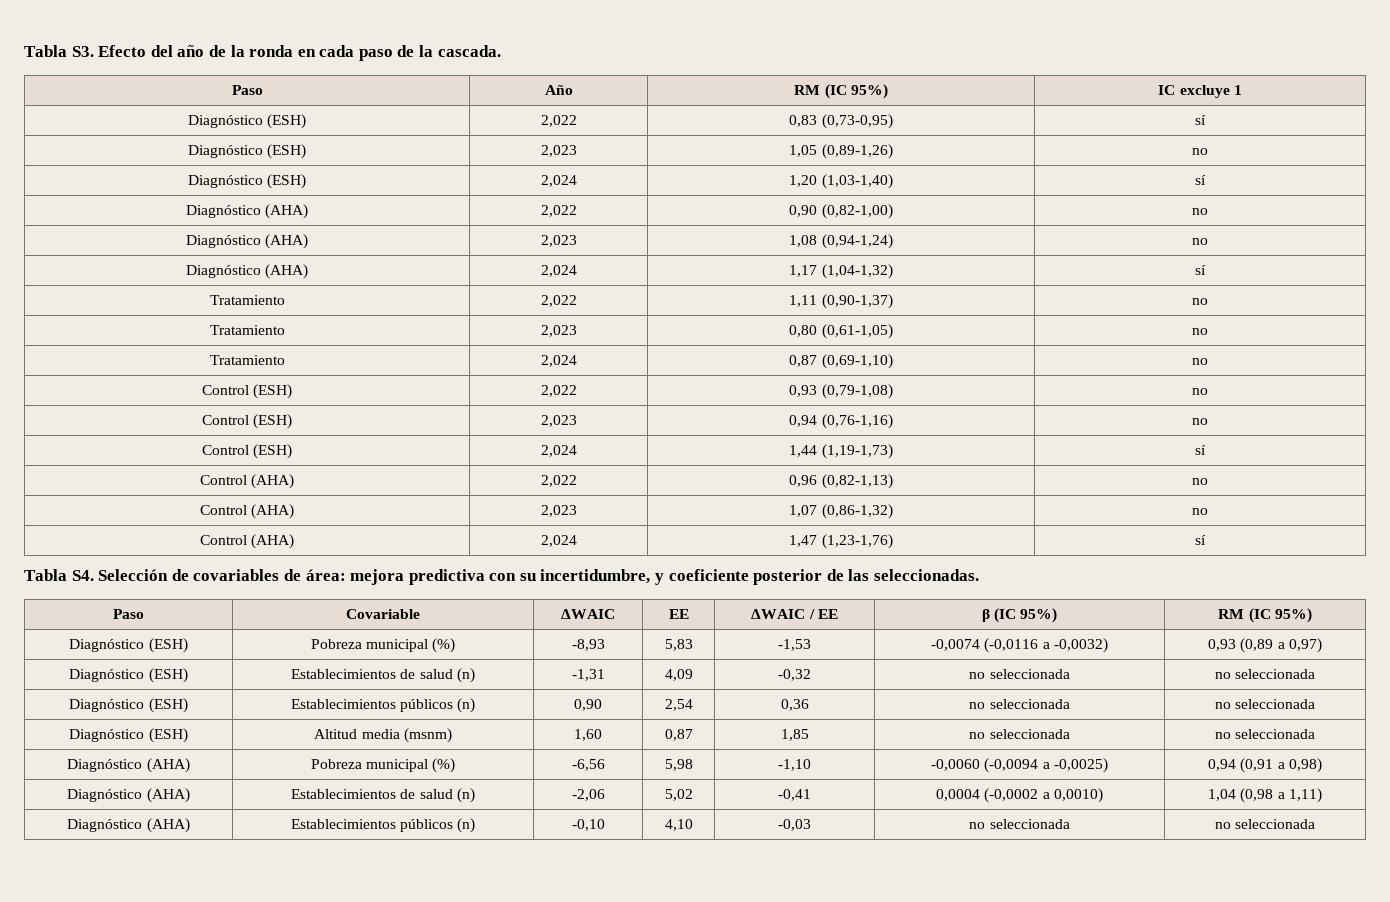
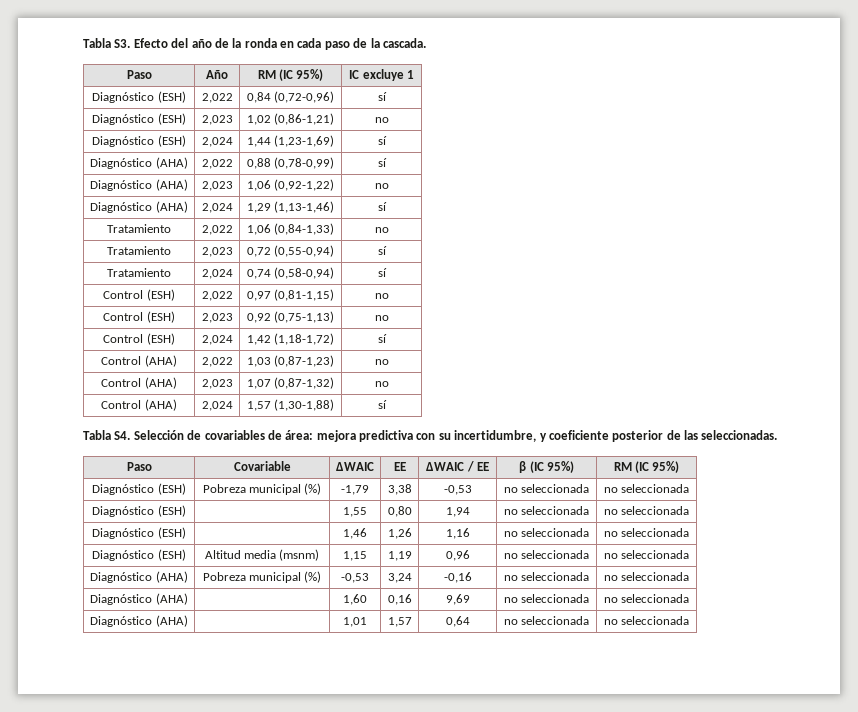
[789,114,893,129] 0,83 (0,73-0,95) -> [246,91,335,103] 0,84 (0,72-0,96)
[789,144,893,159] 1,05 (0,89-1,26) -> [246,113,335,125] 1,02 (0,86-1,21)
[789,174,893,189] 1,20 (1,03-1,40) -> [246,135,335,147] 1,44 (1,23-1,69)
[789,204,893,219] [1192,208,1208,215] 0,90 (0,82-1,00) | no -> [246,157,335,169] [377,158,387,167] 0,88 (0,78-0,99) | sí
[789,234,893,249] 1,08 (0,94-1,24) -> [246,179,335,191] 1,06 (0,92-1,22)
[789,264,893,279] 1,17 (1,04-1,32) -> [246,201,335,213] 1,29 (1,13-1,46)
[789,294,893,309] 1,11 (0,90-1,37) -> [246,223,335,235] 1,06 (0,84-1,33)
[789,324,893,339] [1192,328,1208,335] 0,80 (0,61-1,05) | no -> [246,245,335,257] [377,246,387,255] 0,72 (0,55-0,94) | sí
[789,354,893,369] [1192,358,1208,365] 0,87 (0,69-1,10) | no -> [246,267,335,279] [377,268,387,277] 0,74 (0,58-0,94) | sí
[789,384,893,399] 0,93 (0,79-1,08) -> [246,289,335,301] 0,97 (0,81-1,15)
[789,414,893,429] 0,94 (0,76-1,16) -> [246,311,335,323] 0,92 (0,75-1,13)
[789,444,893,459] 1,44 (1,19-1,73) -> [246,333,335,345] 1,42 (1,18-1,72)
[789,474,893,489] 0,96 (0,82-1,13) -> [246,355,335,367] 1,03 (0,87-1,23)
[821,504,893,519] (0,86-1,32) -> [274,377,335,389] (0,87-1,32)
[789,534,893,549] 1,47 (1,23-1,76) -> [246,399,335,411] 1,57 (1,30-1,88)
[571,639,605,651] [664,639,693,651] [778,639,811,651] [931,638,1108,653] [1208,638,1322,653] [69,668,188,683] [291,668,475,683] [571,669,605,681] [664,669,693,681] [778,669,811,681] [969,669,1070,679] [1214,669,1316,679] [69,698,188,713] [290,698,476,713] [574,699,602,711] [664,699,693,711] [780,699,809,711] -8,93 | 5,83 | -1,53 | -0,0074 (-0,0116 a -0,0032) | 0,93 (0,89 a 0,97) // Diagnóstico (ESH) | Establecimientos de salud (n) | -1,31 | 4,09 | -0,32 | no seleccionada | no seleccionada // Diagnóstico (ESH) | Establecimientos públicos (n) | 0,90 | 2,54 | 0,36 -> [341,485,369,495] [387,484,412,495] [443,485,472,495] [503,484,590,493] [603,484,690,493] [92,505,186,517] [343,507,367,517] [387,506,412,517] [445,507,470,517] [503,506,590,515] [603,506,690,515] [92,527,186,539] [343,528,367,539] [387,528,412,539] [445,528,470,539] -1,79 | 3,38 | -0,53 | no seleccionada | no seleccionada // Diagnóstico (ESH) | | 1,55 | 0,80 | 1,94 | no seleccionada | no seleccionada // Diagnóstico (ESH) | | 1,46 | 1,26 | 1,16
[574,729,602,741] [664,729,693,741] [780,729,809,741] 1,60 | 0,87 | 1,85 -> [343,551,367,561] [387,551,412,561] [445,550,470,561] 1,15 | 1,19 | 0,96
[571,759,605,771] [664,759,693,771] [778,759,811,771] [931,758,1108,773] [1208,758,1322,773] [67,788,190,803] [291,788,475,803] [571,789,605,801] [664,789,693,801] [778,789,811,801] [936,788,1103,803] [1208,788,1322,803] [67,818,190,833] [290,818,476,833] [571,819,605,831] [664,819,693,831] [778,819,811,831] -6,56 | 5,98 | -1,10 | -0,0060 (-0,0094 a -0,0025) | 0,94 (0,91 a 0,98) // Diagnóstico (AHA) | Establecimientos de salud (n) | -2,06 | 5,02 | -0,41 | 0,0004 (-0,0002 a 0,0010) | 1,04 (0,98 a 1,11) // Diagnóstico (AHA) | Establecimientos públicos (n) | -0,10 | 4,10 | -0,03 -> [341,573,369,583] [387,573,412,583] [443,572,472,583] [503,572,590,581] [603,572,690,581] [90,593,188,605] [343,594,367,605] [387,594,412,605] [445,594,470,605] [503,594,590,603] [603,594,690,603] [90,615,188,627] [343,617,367,627] [387,617,412,627] [445,616,470,627] -0,53 | 3,24 | -0,16 | no seleccionada | no seleccionada // Diagnóstico (AHA) | | 1,60 | 0,16 | 9,69 | no seleccionada | no seleccionada // Diagnóstico (AHA) | | 1,01 | 1,57 | 0,64

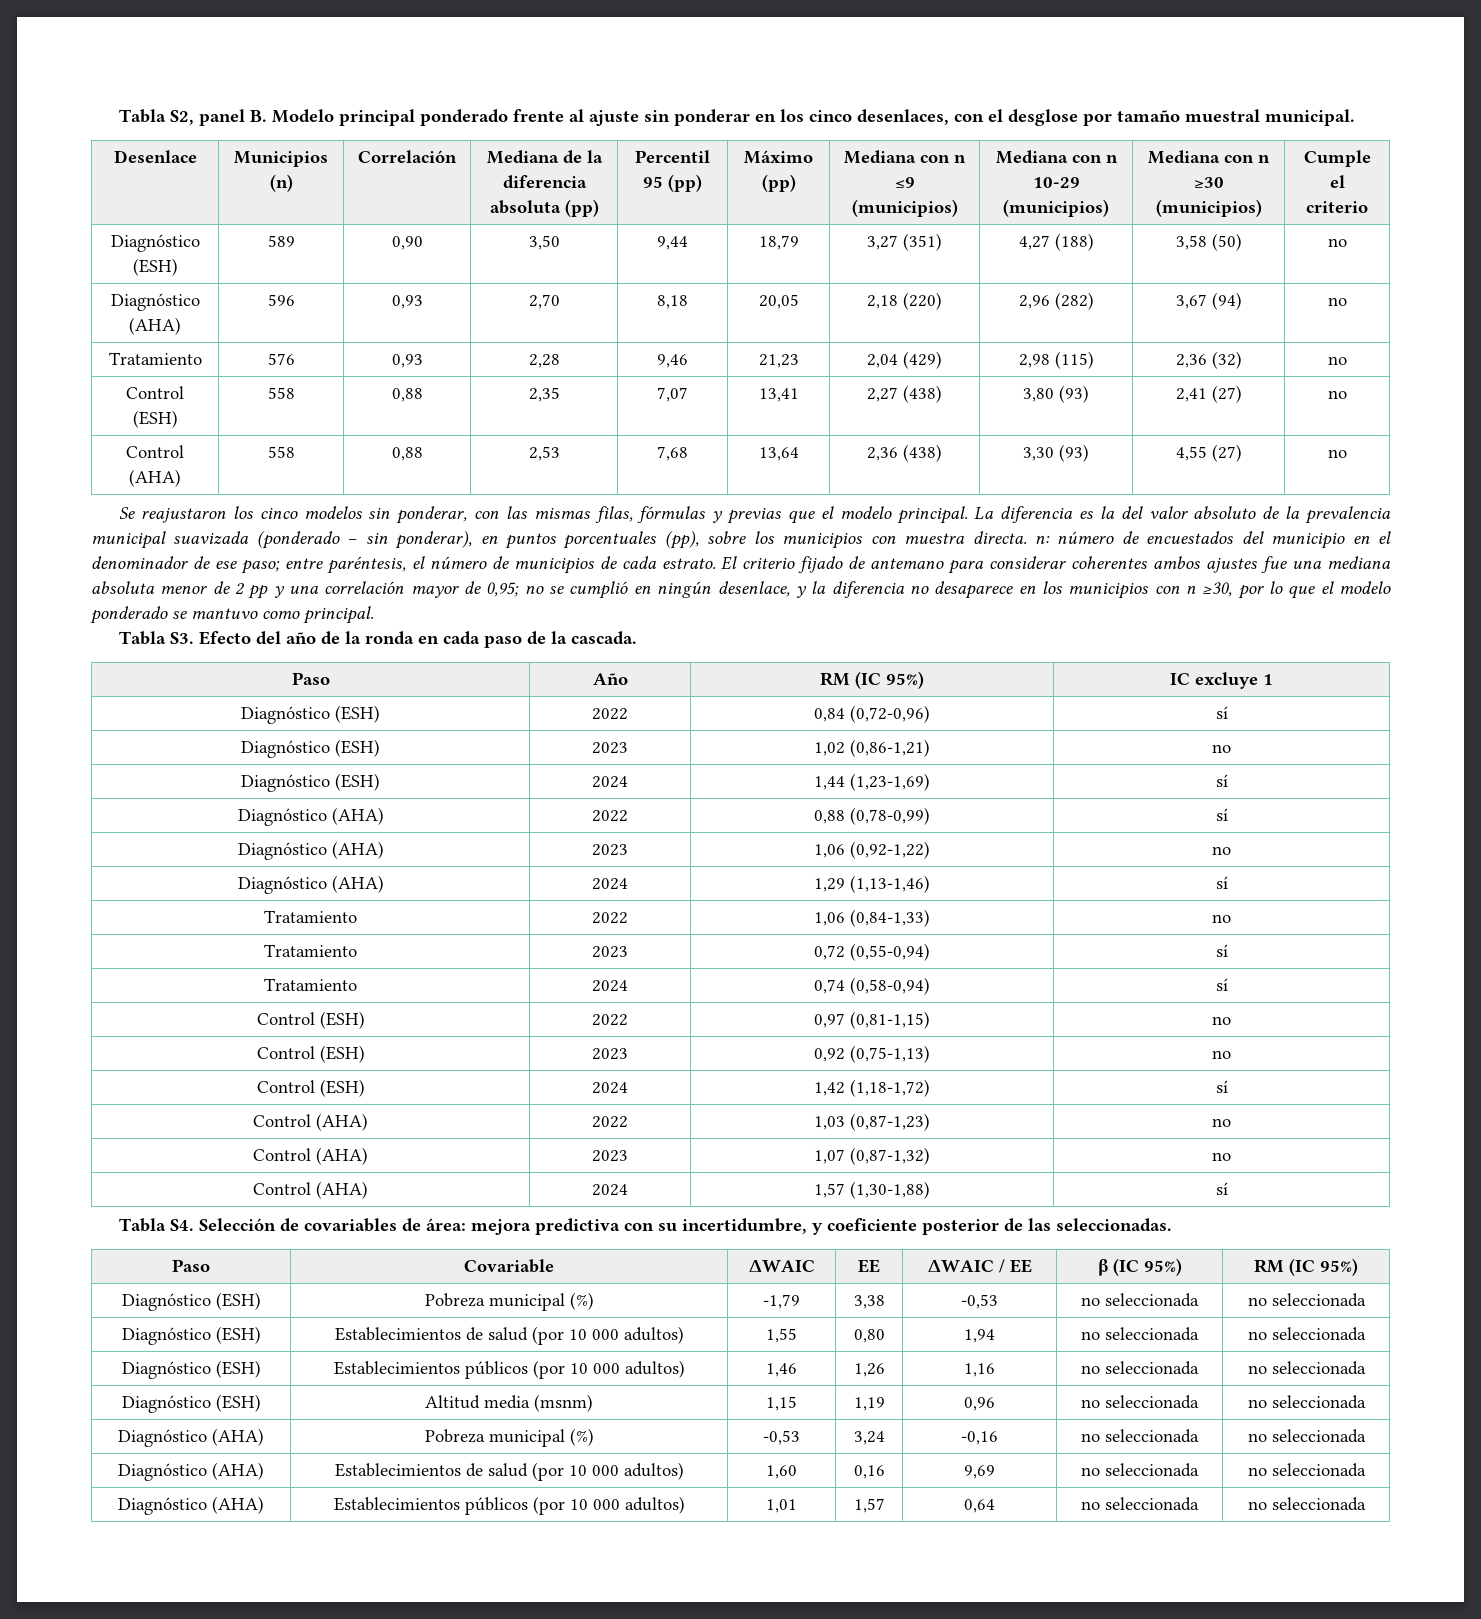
[83,38,111,48] Tabla -> [119,109,1356,126] [113,150,197,163] [234,151,328,167] [269,174,293,192] [358,150,457,163] [486,150,603,164] [502,175,587,189] [489,199,599,217] [635,150,710,163] [643,174,702,192] [744,150,813,164] [761,174,796,192] [844,150,966,164] [894,177,915,188] [851,199,958,217] [995,150,1118,164] [1032,177,1080,188] [1003,199,1109,217] [1148,150,1270,164] [1193,177,1224,188] [1155,199,1262,217] [1303,150,1371,167] [1329,175,1345,188] [1306,201,1368,213] [110,234,200,252] [132,258,178,276] [267,235,295,247] [391,236,423,250] [528,235,560,250] [657,236,688,250] [758,235,799,250] [867,233,942,251] [1018,233,1094,251] [1175,233,1242,251] [1327,238,1347,247] [110,293,200,311] [129,317,181,335] [267,294,295,306] [391,295,423,309] [528,294,560,309] [657,295,688,309] [758,294,799,309] [867,292,942,310] [1018,292,1094,310] [1175,292,1242,310] [1327,297,1347,306] [108,352,202,365] [267,353,295,365] [391,354,423,368] [528,354,560,368] [657,354,688,368] [758,354,799,368] [867,351,942,369] [1018,351,1094,369] [1175,351,1242,369] [1327,356,1347,365] [126,386,184,399] [132,410,178,428] [267,387,295,399] [391,388,423,402] [528,387,560,402] [657,387,688,402] [758,388,799,402] [867,385,942,403] [1023,385,1089,403] [1175,385,1242,403] [1327,390,1347,399] [126,445,184,458] [129,469,181,487] [267,446,295,458] [391,447,423,461] [528,446,560,461] [657,446,688,461] [758,447,799,461] [867,444,942,462] [1023,444,1089,462] [1175,444,1242,462] [1327,449,1347,458] [119,506,1392,524] [91,530,1391,549] [91,556,1392,574] [91,581,1391,599] [90,606,374,624] [119,631,167,645] Tabla S2, panel B. Modelo principal ponderado frente al ajuste sin ponderar en los cinco desenlaces, con el desglose por tamaño muestral municipal. // Desenlace | Municipios (n) | Correlación | Mediana de la diferencia absoluta (pp) | Percentil 95 (pp) | Máximo (pp) | Mediana con n ≤9 (municipios) | Mediana con n 10-29 (municipios) | Mediana con n ≥30 (municipios) | Cumple el criterio // Diagnóstico (ESH) | 589 | 0,90 | 3,50 | 9,44 | 18,79 | 3,27 (351) | 4,27 (188) | 3,58 (50) | no // Diagnóstico (AHA) | 596 | 0,93 | 2,70 | 8,18 | 20,05 | 2,18 (220) | 2,96 (282) | 3,67 (94) | no // Tratamiento | 576 | 0,93 | 2,28 | 9,46 | 21,23 | 2,04 (429) | 2,98 (115) | 2,36 (32) | no // Control (ESH) | 558 | 0,88 | 2,35 | 7,07 | 13,41 | 2,27 (438) | 3,80 (93) | 2,41 (27) | no // Control (AHA) | 558 | 0,88 | 2,53 | 7,68 | 13,64 | 2,36 (438) | 3,30 (93) | 4,55 (27) | no // Se reajustaron los cinco modelos sin ponderar, con las mismas filas, fórmulas y previas que el modelo principal. La diferencia es la del valor absoluto de la prevalencia municipal suavizada (ponderado − sin ponderar), en puntos porcentuales (pp), sobre los municipios con muestra directa. n: número de encuestados del municipio en el denominador de ese paso; entre paréntesis, el número de municipios de cada estrato. El criterio fijado de antemano para considerar coherentes ambos ajustes fue una mediana absoluta menor de 2 pp y una correlación mayor de 0,95; no se cumplió en ningún desenlace, y la diferencia no desaparece en los municipios con n ≥30, por lo que el modelo ponderado se mantuvo como principal. // Tabla
[201,93,233,103] 2,022 -> [592,708,628,720] 2022
[201,115,233,125] 2,023 -> [592,742,628,754] 2023
[201,137,233,147] 2,024 -> [592,776,628,788] 2024
[201,159,233,169] 2,022 -> [592,810,628,822] 2022
[201,181,233,191] 2,023 -> [592,844,628,856] 2023
[201,203,233,213] 2,024 -> [592,878,628,890] 2024
[201,225,233,235] 2,022 -> [592,912,628,924] 2022
[201,247,233,257] 2,023 -> [592,946,628,958] 2023
[201,269,233,279] 2,024 -> [592,980,628,992] 2024
[201,291,233,301] 2,022 -> [592,1014,628,1026] 2022
[201,313,233,323] 2,023 -> [592,1048,628,1060] 2023
[201,335,233,345] 2,024 -> [592,1082,628,1094] 2024
[201,357,233,367] 2,022 -> [592,1116,628,1128] 2022
[201,379,233,389] 2,023 -> [592,1150,628,1162] 2023
[201,401,233,411] 2,024 -> [592,1184,628,1196] 2024
(186, 511) none -> [334,1326,684,1345] Establecimientos de salud (por 10 000 adultos)
(186, 533) none -> [333,1360,685,1379] Establecimientos públicos (por 10 000 adultos)
(188, 599) none -> [334,1462,684,1481] Establecimientos de salud (por 10 000 adultos)
(188, 621) none -> [333,1496,685,1515] Establecimientos públicos (por 10 000 adultos)

